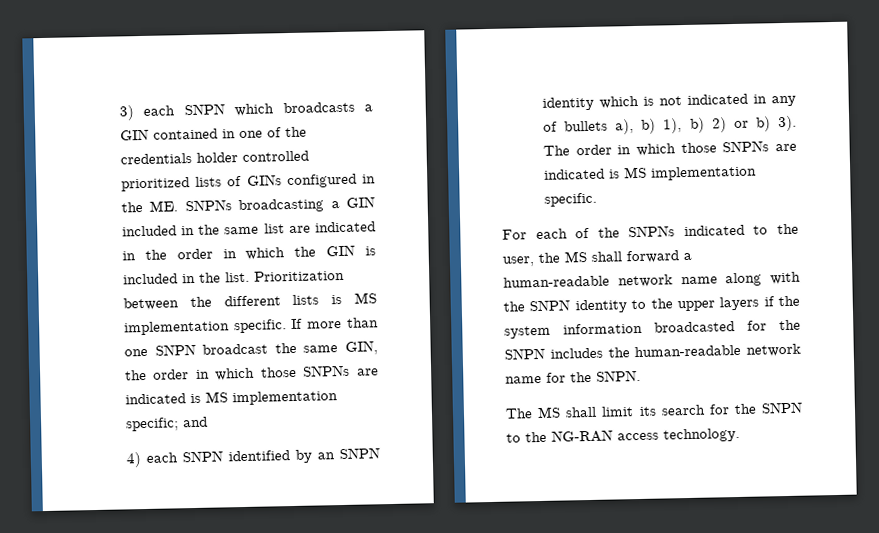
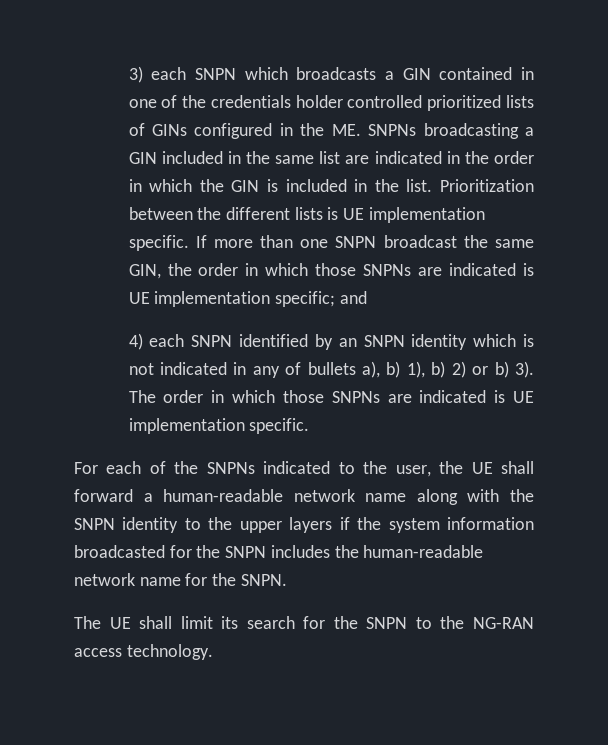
[354,292,377,304] MS -> [343,208,365,220] UE
[204,391,228,403] MS -> [128,292,150,304] UE
[623,166,647,179] MS -> [513,391,534,403] UE
[564,251,587,263] MS -> [471,462,493,474] UE
[537,406,562,419] MS -> [109,617,131,629] UE

